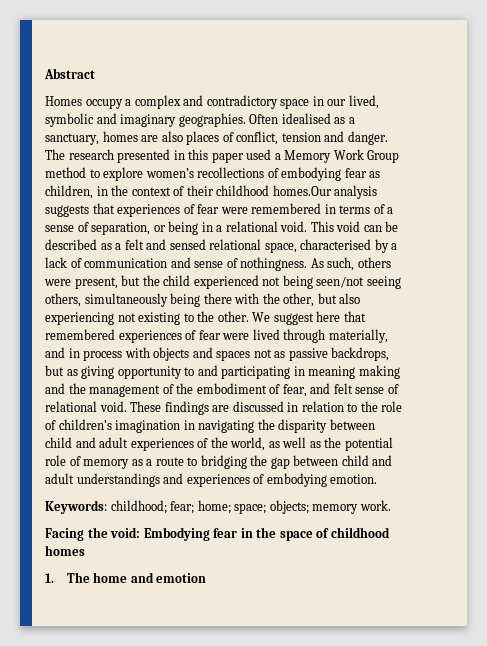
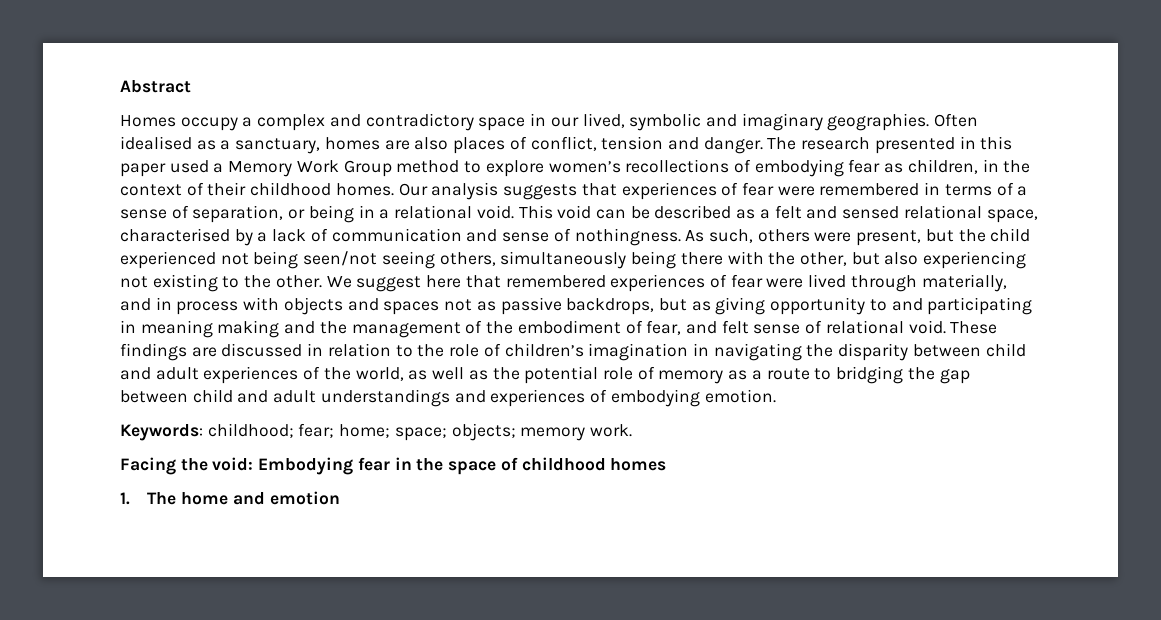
[272,185,332,196] homes.Our -> [335,183,428,196] homes. Our

